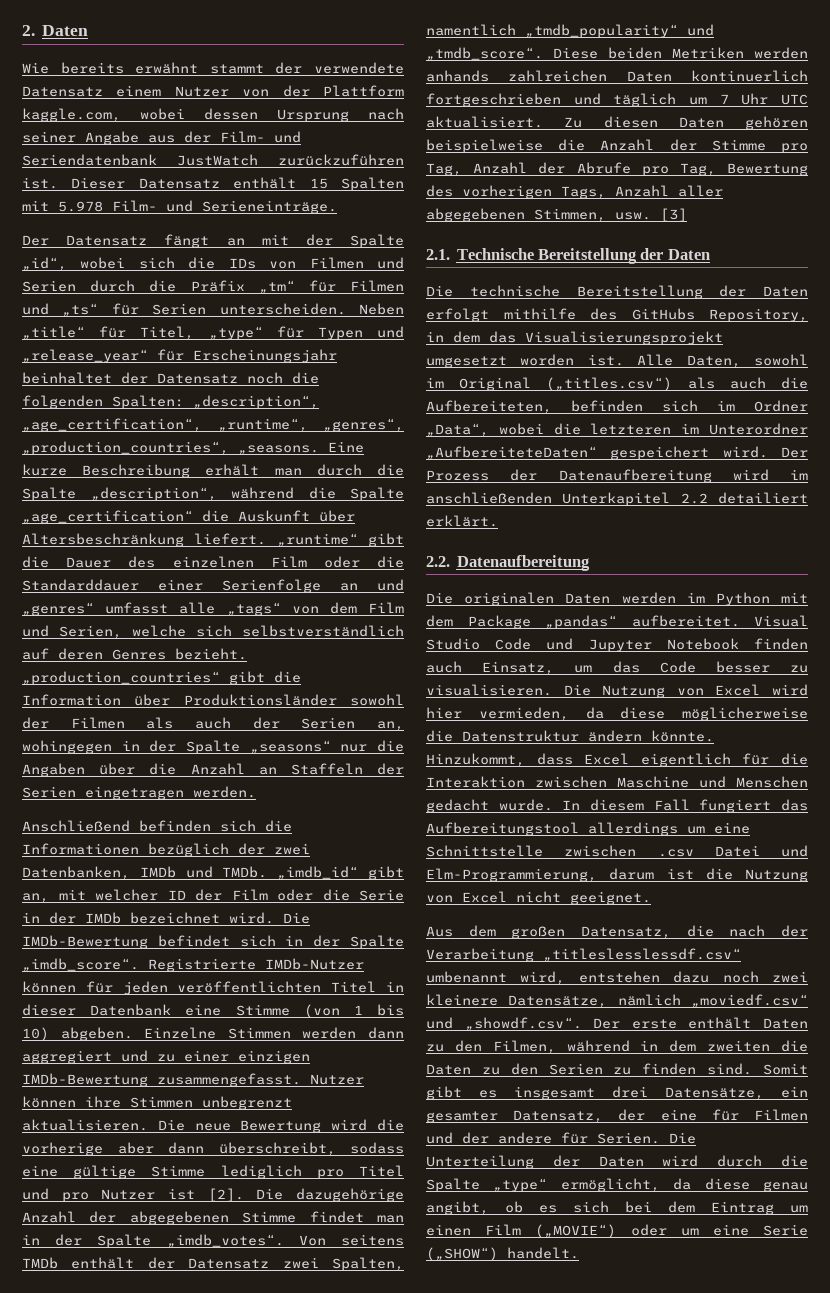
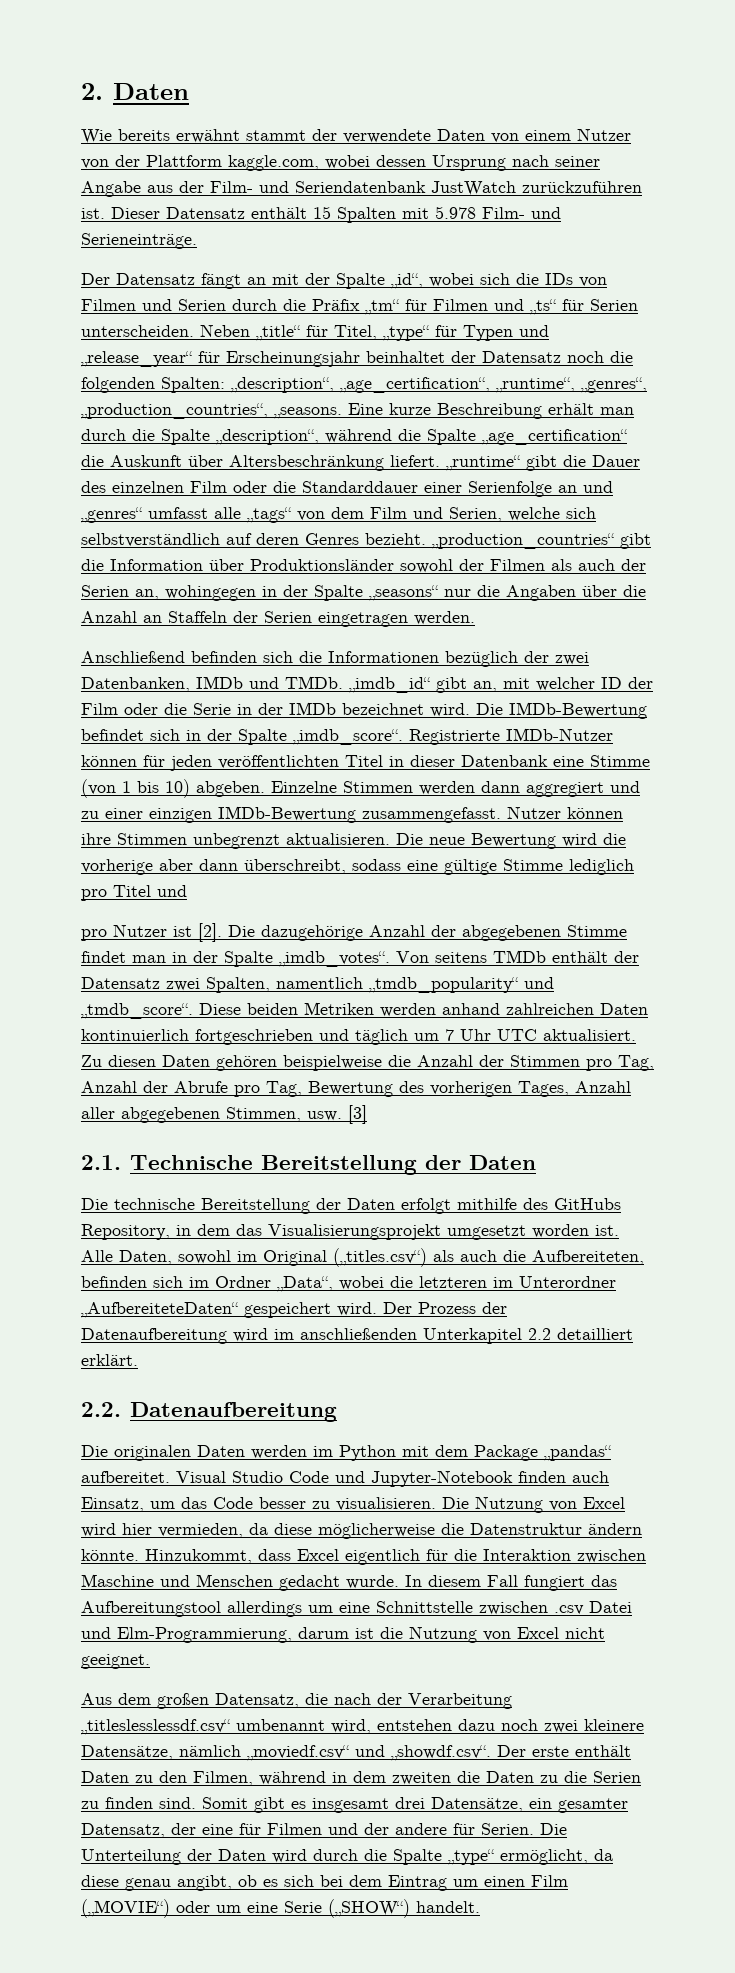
[22,86,103,97] Datensatz -> [437,129,519,143] Daten von
(49, 1194) none -> (187, 891) //
[426,70,489,82] anhands -> [442,1003,500,1015] anhand
[691,70,808,82] kontinuerlich -> [81,1029,189,1041] kontinuierlich
[711,139,766,151] Stimme -> [510,1055,580,1067] Stimmen
[561,186,606,199] Tags, -> [518,1081,569,1097] Tages,
[718,492,808,504] detailiert -> [557,1328,633,1340] detailliert
[588,638,739,652] Jupyter Notebook -> [371,1470,513,1487] Jupyter-Notebook
[510,1063,538,1075] den -> [564,1771,587,1783] die

